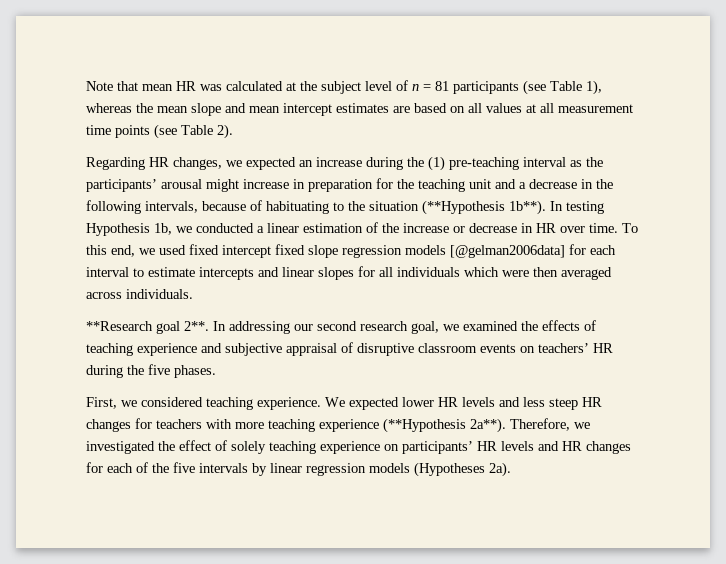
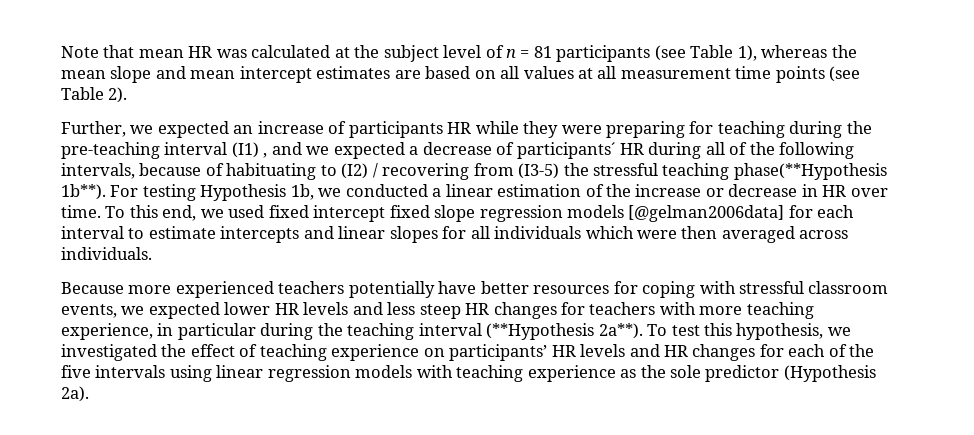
[86,157,222,170] Regarding HR changes, -> [61,121,126,137] Further,
[366,156,445,171] during the (1) -> [328,121,872,138] of participants HR while they were preparing for teaching during the
[570,157,603,167] [86,178,593,192] as the participants’ arousal might increase in preparation for the teaching unit and a decrease in -> [231,142,748,159] (I1) , and we expected a decrease of participants´ HR during all of
[348,200,563,215] the situation (**Hypothesis 1b**). In -> [341,163,887,180] [61,184,139,200] (I2) / recovering from (I3-5) the stressful teaching phase(**Hypothesis 1b**). For
[86,320,596,334] [86,342,613,356] [86,364,216,378] [86,397,345,410] **Research goal 2**. In addressing our second research goal, we examined the effects of teaching experience and subjective appraisal of disruptive classroom events on teachers’ HR during the five phases. // First, we considered teaching experience. We -> [61,281,889,298] [61,304,145,318] Because more experienced teachers potentially have better resources for coping with stressful classroom events, we
[319,418,570,433] experience (**Hypothesis 2a**). Therefore, -> [61,323,824,340] experience, in particular during the teaching interval (**Hypothesis 2a**). To test this hypothesis,
[231,441,266,454] solely -> (258, 350) none
[252,463,267,476] by -> [169,365,212,382] using
[414,462,485,477] (Hypotheses -> [416,365,876,382] with teaching experience as the sole predictor (Hypothesis

